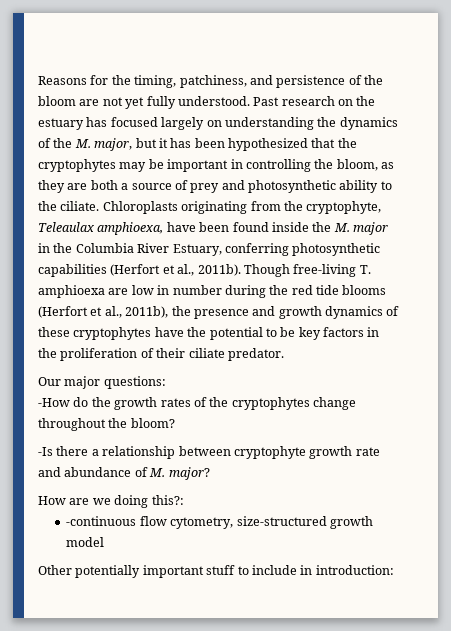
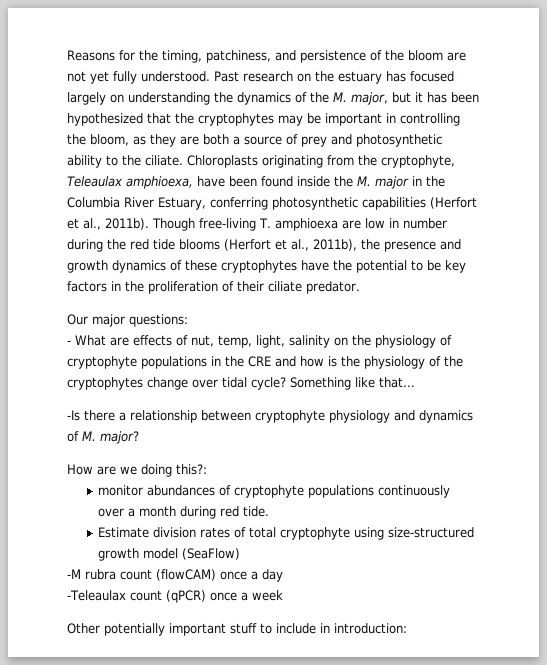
[38,397,356,410] [38,418,175,431] -How do the growth rates of the cryptophytes change throughout the bloom? -> [67,335,452,348] [67,356,463,369] [67,377,415,390] - What are effects of nut, temp, light, salinity on the physiology of cryptophyte populations in the CRE and how is the physiology of the cryptophytes change over tidal cycle? Something like that…
[309,446,380,459] [38,467,132,477] growth rate and abundance -> [329,410,473,423] physiology and dynamics
[66,516,373,529] [66,537,105,547] -continuous flow cytometry, size-structured growth model -> [98,485,451,498] [98,506,270,519] [98,527,475,540] [98,548,241,561] [67,569,283,582] [67,590,283,603] monitor abundances of cryptophyte populations continuously over a month during red tide. // Estimate division rates of total cryptophyte using size-structured growth model (SeaFlow) // -M rubra count (flowCAM) once a day // -Teleaulax count (qPCR) once a week

